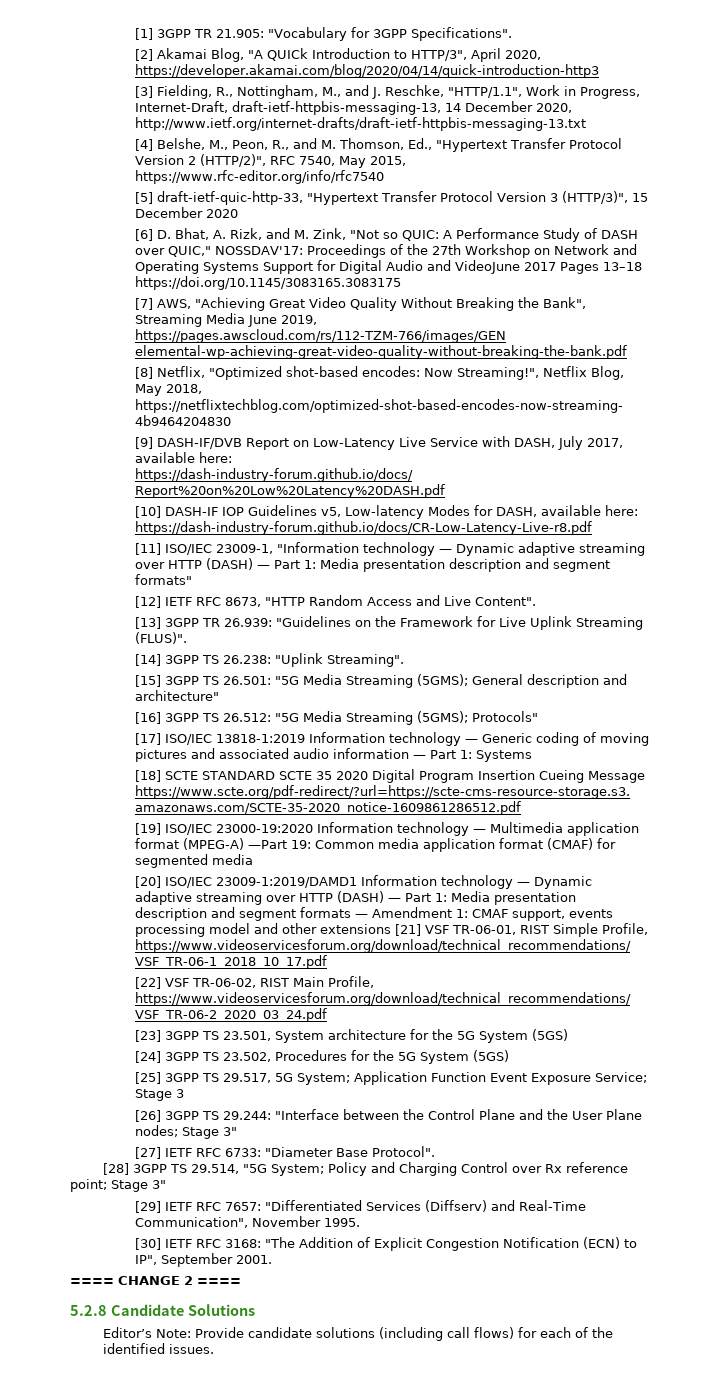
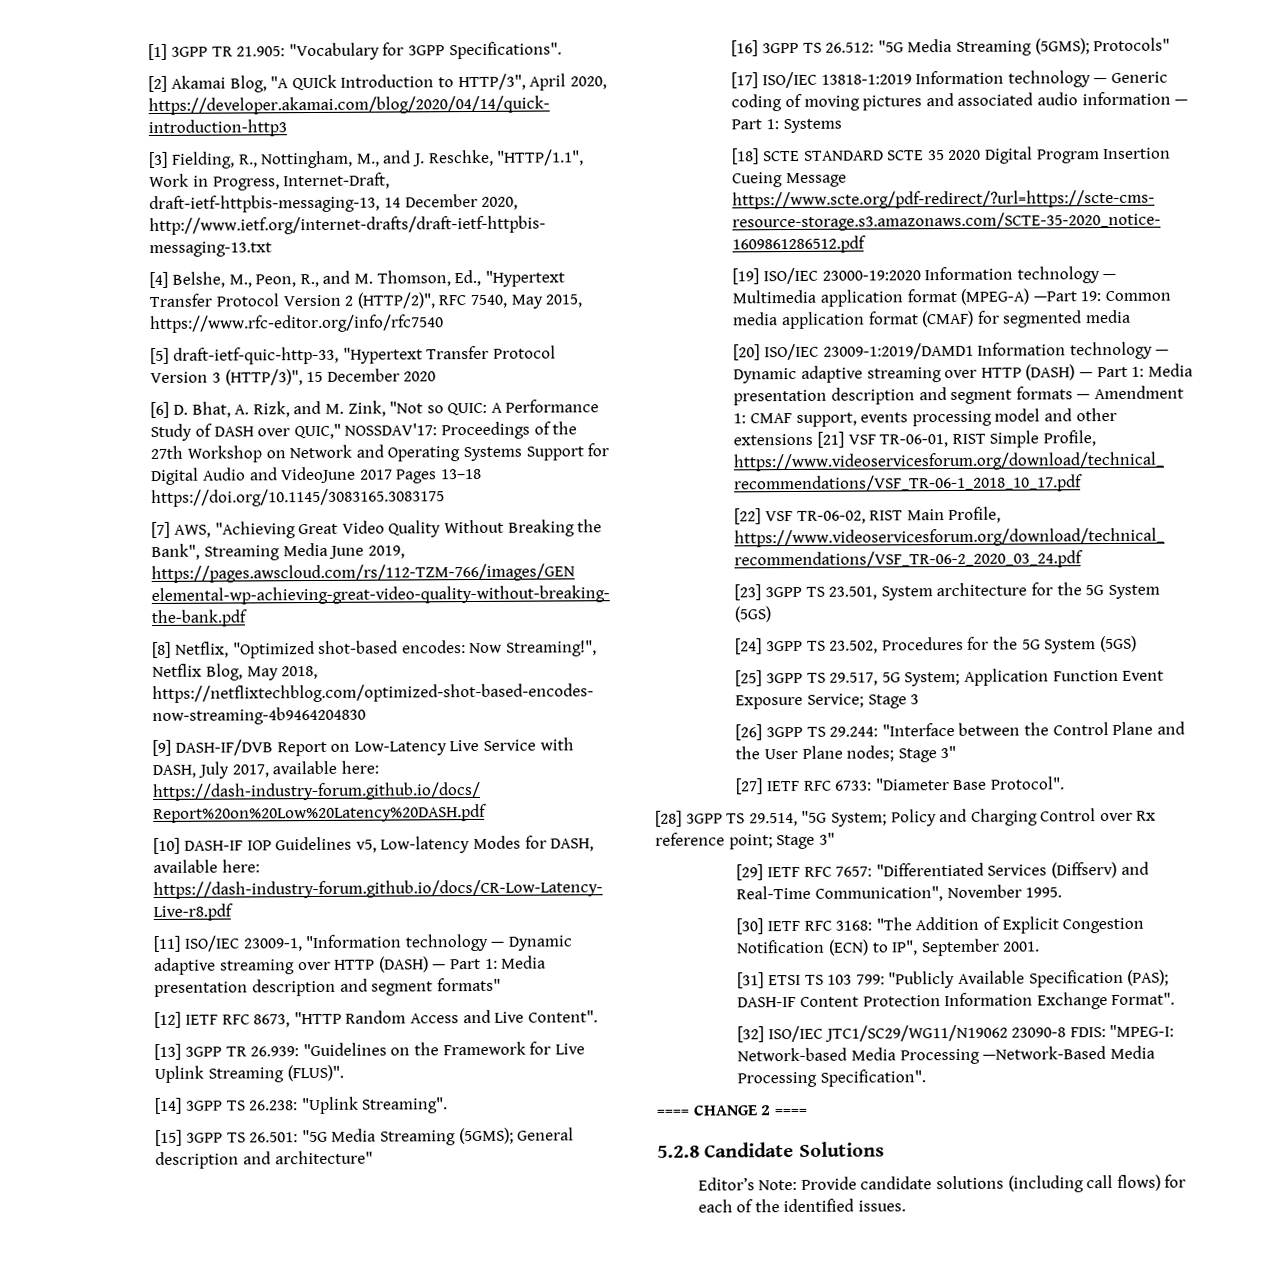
(273, 1259) none -> [737,969,1170,989] [737,992,1176,1010] [737,1024,1175,1043] [737,1045,1155,1065] [737,1069,926,1088] // [31] ETSI TS 103 799: "Publicly Available Specification (PAS); DASH-IF Content Protection Information Exchange Format". // [32] ISO/IEC JTC1/SC29/WG11/N19062 23090-8 FDIS: "MPEG-I: Network-based Media Processing —Network-Based Media Processing Specification".

